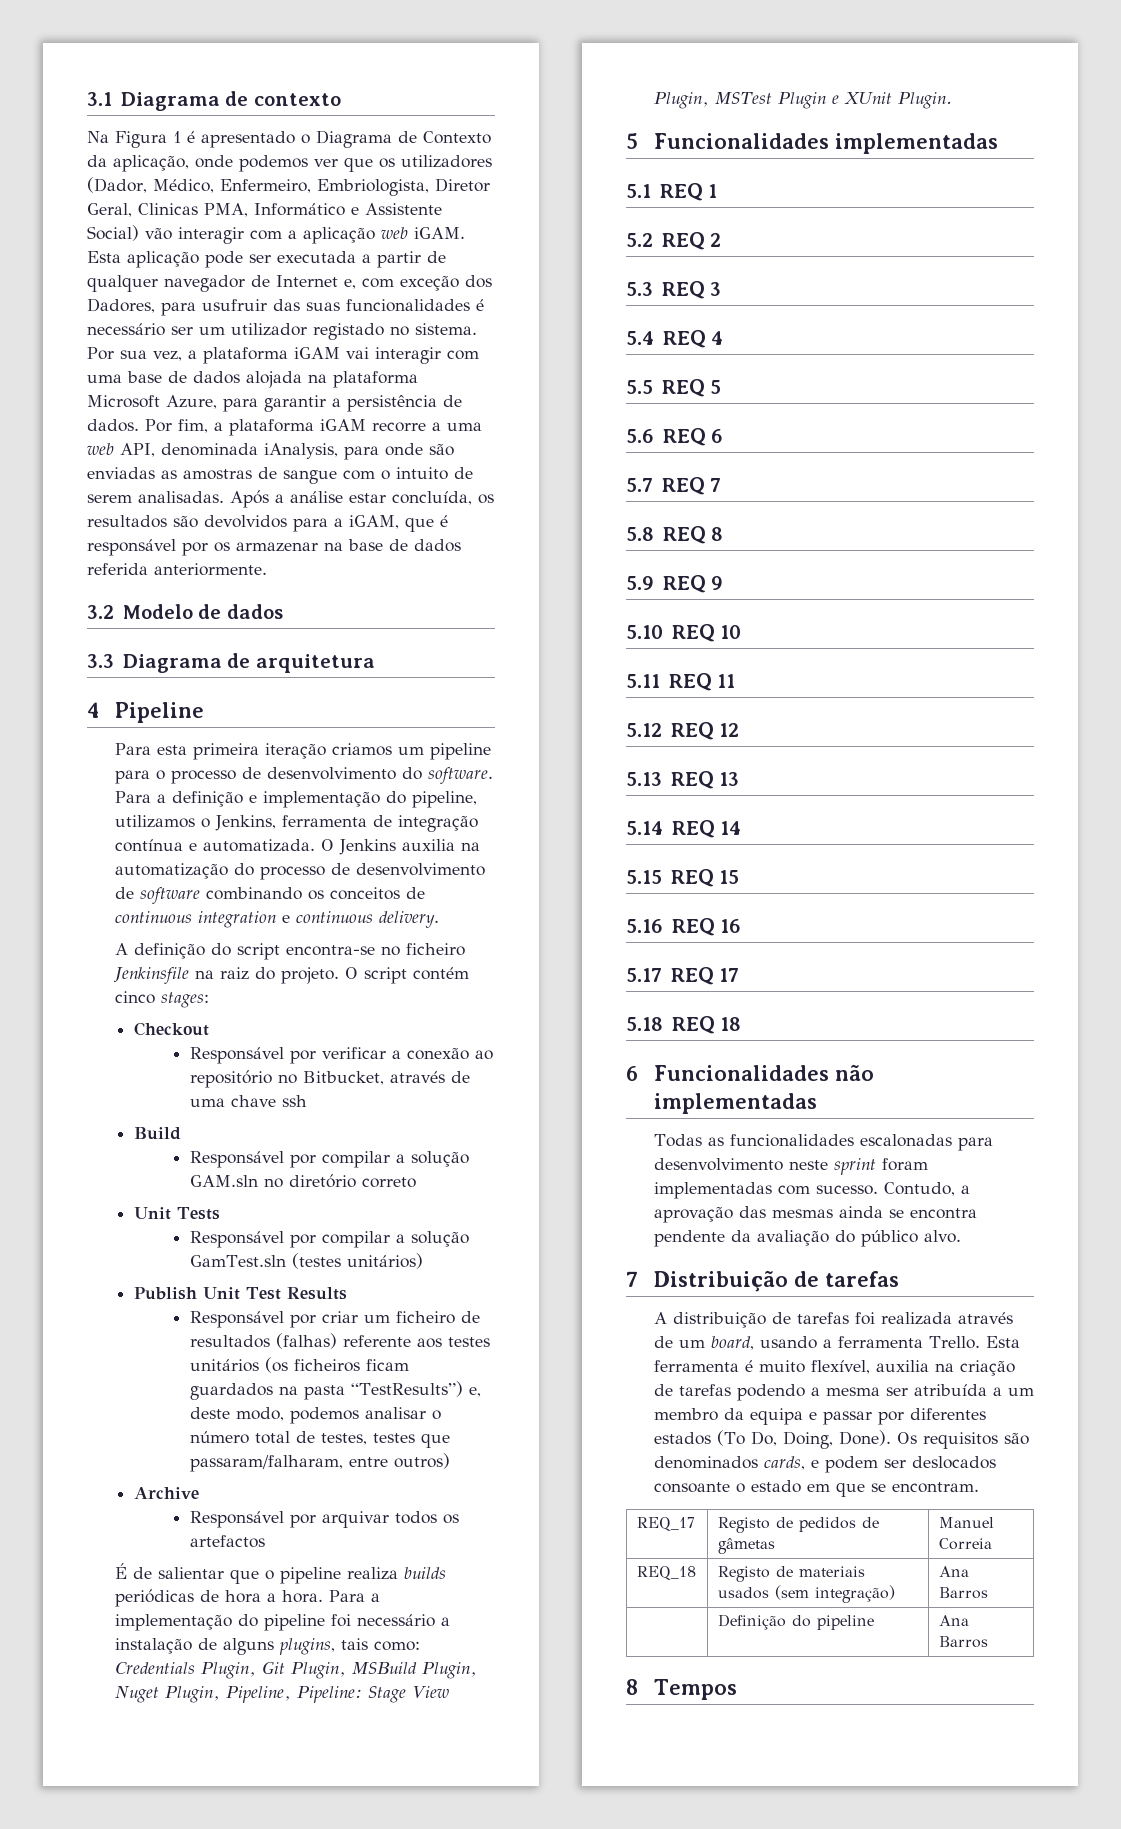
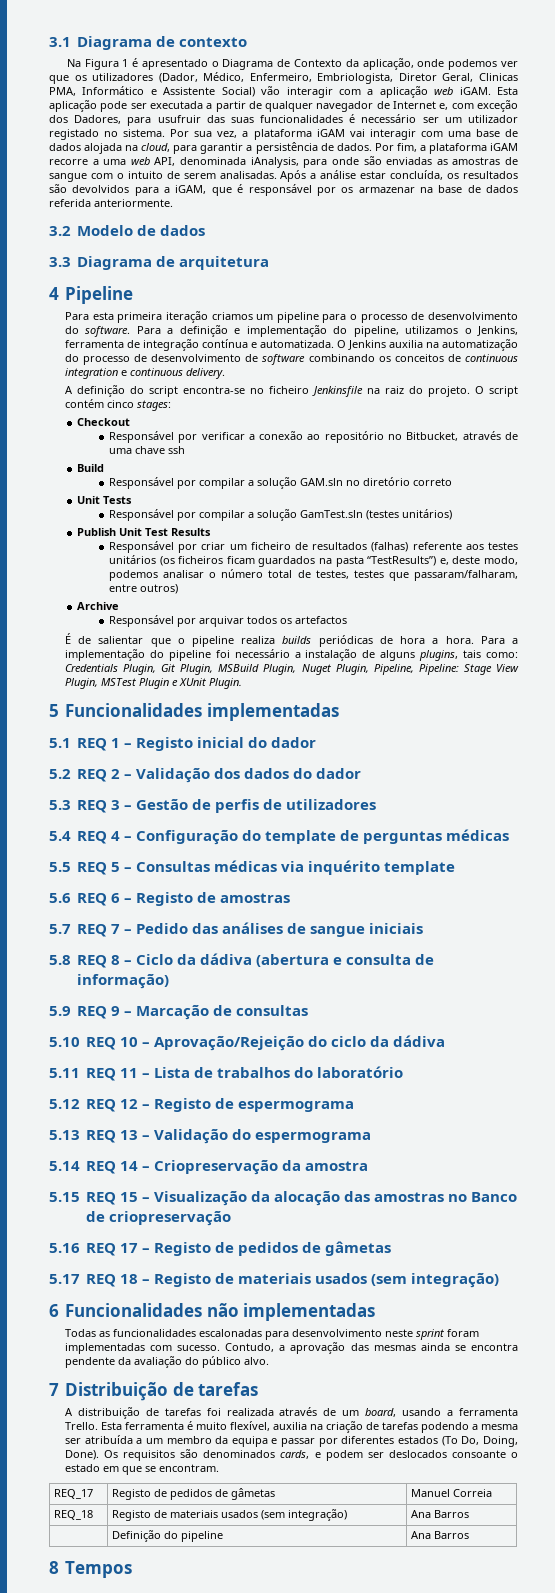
[333,371,418,388] [87,395,217,409] plataforma Microsoft Azure, -> [141,143,171,152] cloud,
[626,232,722,250] [626,281,722,299] [626,330,724,348] [626,379,722,397] // 5.2 REQ 2 // 5.3 REQ 3 // 5.4 REQ 4 // 5.5 REQ 5 -> [123,737,316,751] [49,768,361,783] [49,799,376,813] [49,829,509,845] [49,860,455,875] – Registo inicial do dador // 5.2 REQ 2 – Validação dos dados do dador // 5.3 REQ 3 – Gestão de perfis de utilizadores // 5.4 REQ 4 – Configuração do template de perguntas médicas // 5.5 REQ 5 – Consultas médicas via inquérito template
(724, 436) none -> [123,892,290,906] – Registo de amostras
[626,526,724,544] // 5.8 REQ 8 -> [123,922,423,937] [49,953,434,968] [76,974,169,989] – Pedido das análises de sangue iniciais // 5.8 REQ 8 – Ciclo da dádiva (abertura e consulta de informação)
(724, 583) none -> [123,1005,308,1020] – Marcação de consultas
[626,673,736,691] // 5.11 REQ 11 -> [141,1035,445,1051] [49,1066,403,1081] – Aprovação/Rejeição do ciclo da dádiva // 5.11 REQ 11 – Lista de trabalhos do laboratório
(740, 730) none -> [141,1098,354,1112] – Registo de espermograma
(740, 779) none -> [141,1129,371,1144] – Validação do espermograma
(742, 828) none -> [141,1160,368,1175] – Criopreservação da amostra
[626,918,742,936] [626,967,740,985] [626,1016,742,1034] // 5.16 REQ 16 // 5.17 REQ 17 // 5.18 REQ 18 -> [141,1191,517,1206] [85,1211,231,1226] [49,1241,391,1256] [49,1273,499,1288] – Visualização da alocação das amostras no Banco de criopreservação // 5.16 REQ 17 – Registo de pedidos de gâmetas // 5.17 REQ 18 – Registo de materiais usados (sem integração)

